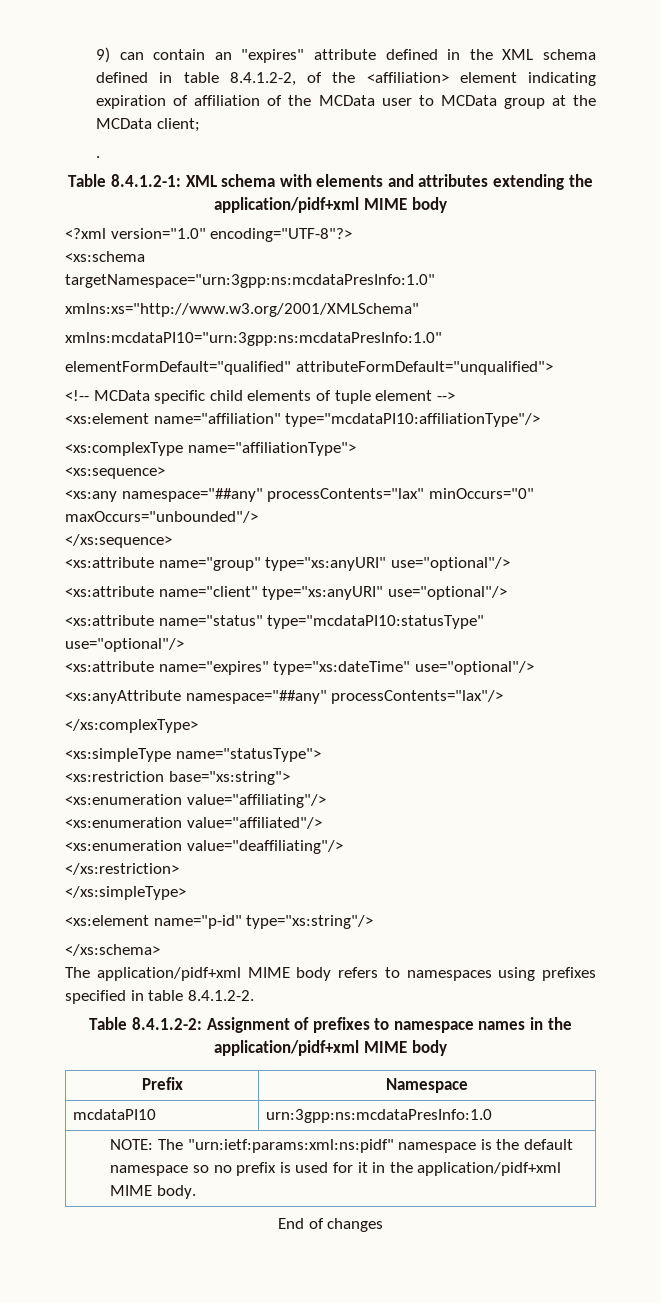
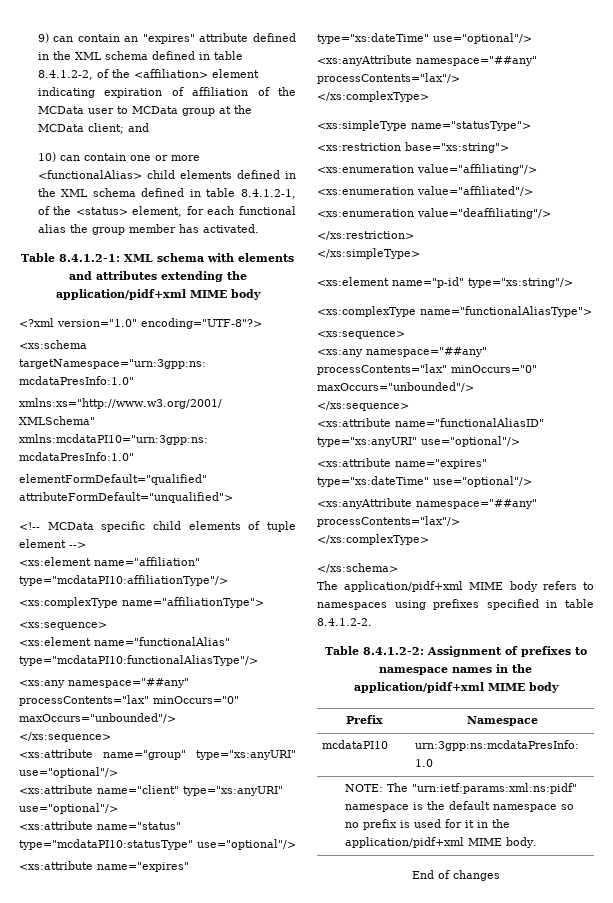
[96,156,101,158] // . -> [127,123,149,132] [37,152,200,162] [37,170,296,179] [37,188,296,199] [37,206,296,217] [37,224,259,235] and // 10) can contain one or more <functionalAlias> child elements defined in the XML schema defined in table 8.4.1.2-1, of the <status> element, for each functional alias the group member has activated.
(165, 473) none -> [19,637,230,646] [19,655,258,666] // <xs:element name="functionalAlias" type="mcdataPI10:functionalAliasType"/>
(374, 922) none -> [317,306,592,317] [317,331,405,339] [317,347,487,357] [317,364,537,375] [317,382,474,392] [317,401,409,411] [317,418,544,427] [317,436,520,447] [317,458,487,469] [317,476,532,487] [317,498,537,509] [317,516,460,527] [317,534,429,545] // <xs:complexType name="functionalAliasType"> // <xs:sequence> // <xs:any namespace="##any" processContents="lax" minOccurs="0" maxOccurs="unbounded"/> // </xs:sequence> // <xs:attribute name="functionalAliasID" type="xs:anyURI" use="optional"/> // <xs:attribute name="expires" type="xs:dateTime" use="optional"/> // <xs:anyAttribute namespace="##any" processContents="lax"/> // </xs:complexType>

